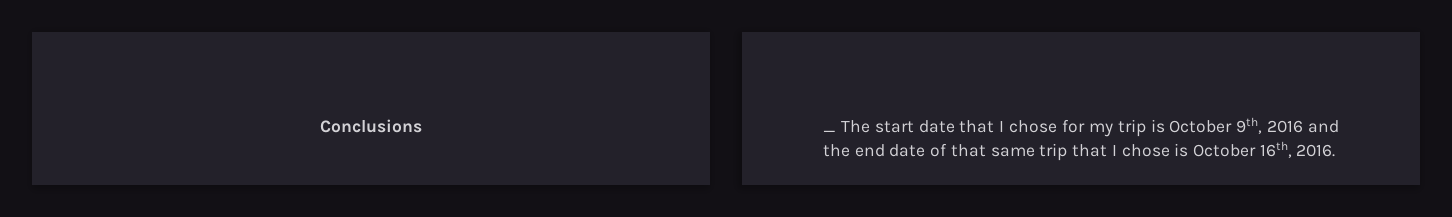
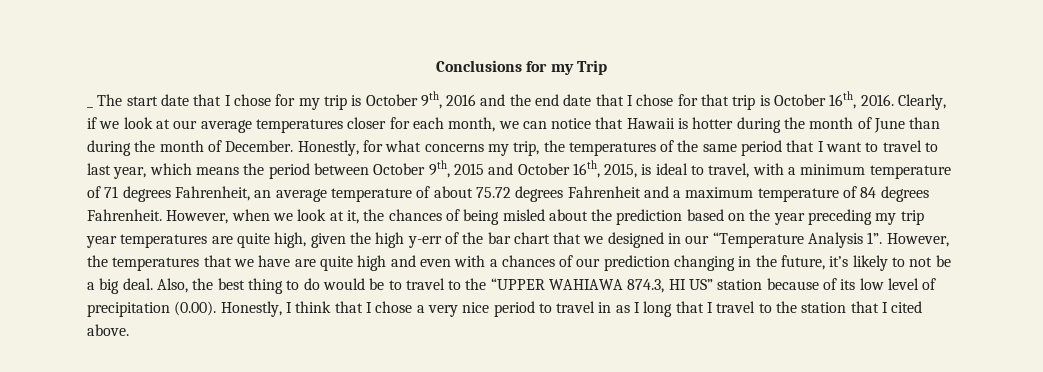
(422, 126) none -> [526,60,607,75] for my Trip
[930,141,1336,161] of that same trip that I chose is October 16th, 2016. -> [595,91,946,110] [87,117,941,133] [87,140,939,156] [87,160,951,179] [87,186,929,202] [87,209,924,225] [86,232,949,248] [87,255,951,271] [87,278,937,294] [87,301,923,317] [87,324,129,336] that I chose for that trip is October 16th, 2016. Clearly, if we look at our average temperatures closer for each month, we can notice that Hawaii is hotter during the month of June than during the month of December. Honestly, for what concerns my trip, the temperatures of the same period that I want to travel to last year, which means the period between October 9th, 2015 and October 16th, 2015, is ideal to travel, with a minimum temperature of 71 degrees Fahrenheit, an average temperature of about 75.72 degrees Fahrenheit and a maximum temperature of 84 degrees Fahrenheit. However, when we look at it, the chances of being misled about the prediction based on the year preceding my trip year temperatures are quite high, given the high y-err of the bar chart that we designed in our “Temperature Analysis 1”. However, the temperatures that we have are quite high and even with a chances of our prediction changing in the future, it’s likely to not be a big deal. Also, the best thing to do would be to travel to the “UPPER WAHIAWA 874.3, HI US” station because of its low level of precipitation (0.00). Honestly, I think that I chose a very nice period to travel in as I long that I travel to the station that I cited above.

